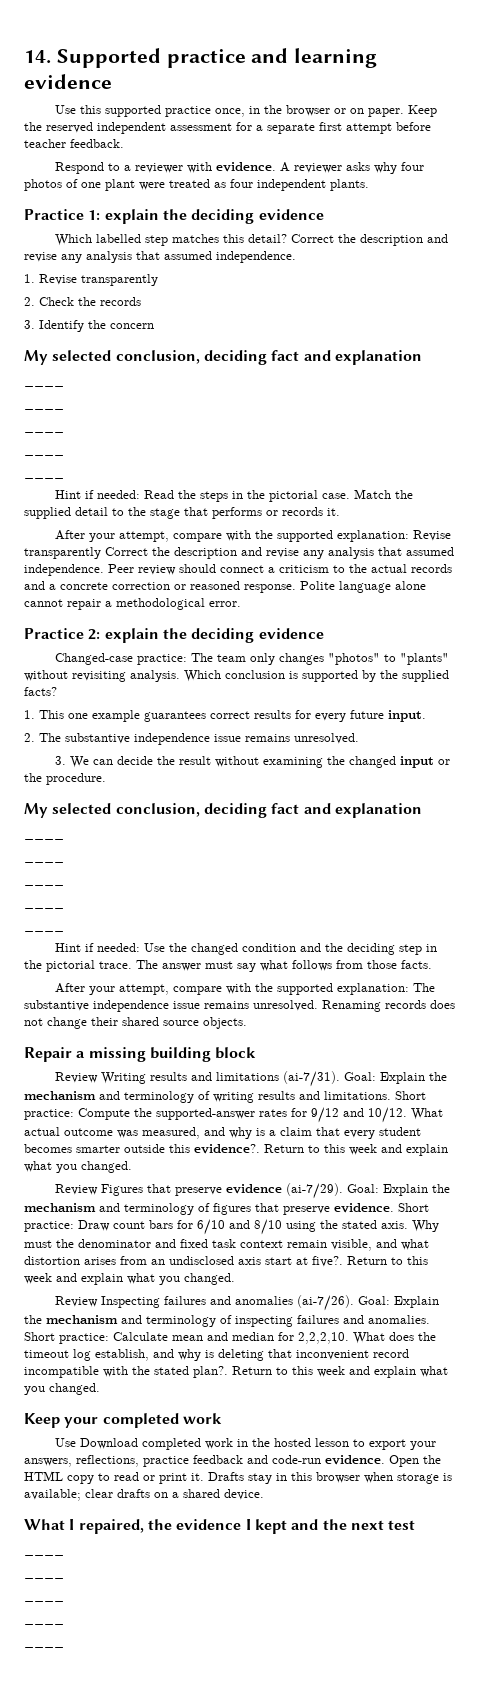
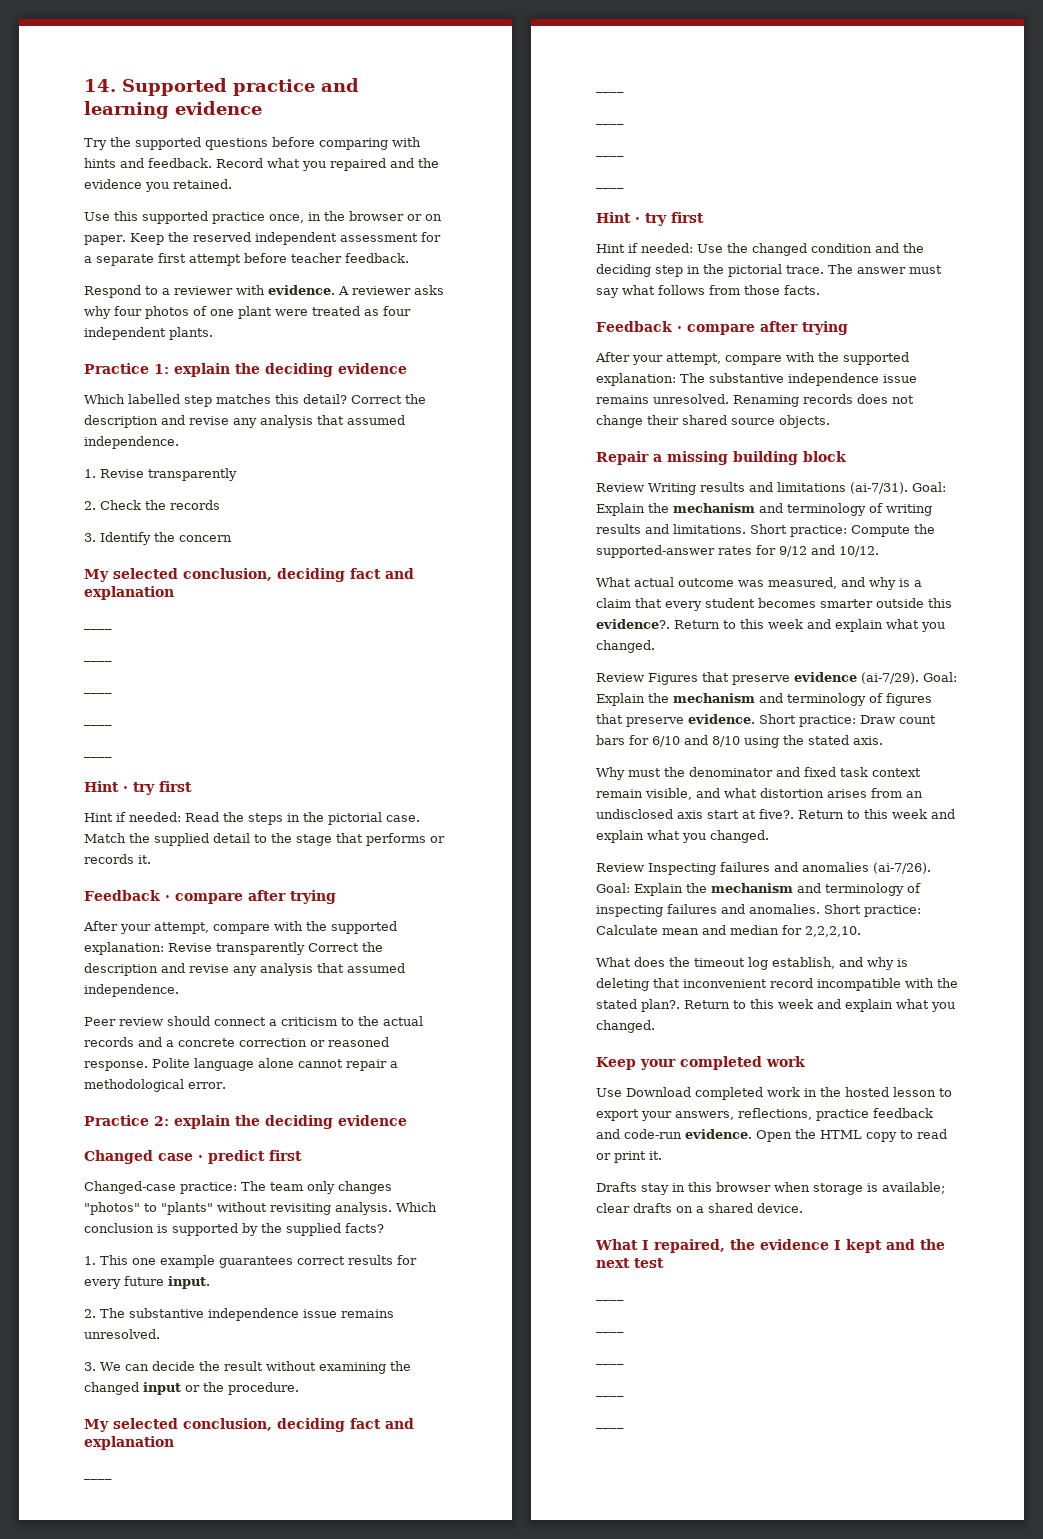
(112, 81) none -> [84,137,421,150] [84,158,439,171] [84,179,232,192] // Try the supported questions before comparing with hints and feedback. Record what you repaired and the evidence you retained.
(64, 477) none -> [84,781,192,795] // Hint · try first
(340, 512) none -> [84,890,336,904] // Feedback · compare after trying
(104, 570) none -> (179, 990) //
(324, 633) none -> [84,1150,302,1164] // Changed case · predict first
(64, 930) none -> [596,212,704,226] // Hint · try first
(432, 964) none -> [596,321,848,335] // Feedback · compare after trying
(407, 1115) none -> (879, 551) //
(408, 1225) none -> (883, 740) //
(349, 1338) none -> (861, 931) //
(204, 1477) none -> (662, 1155) //

